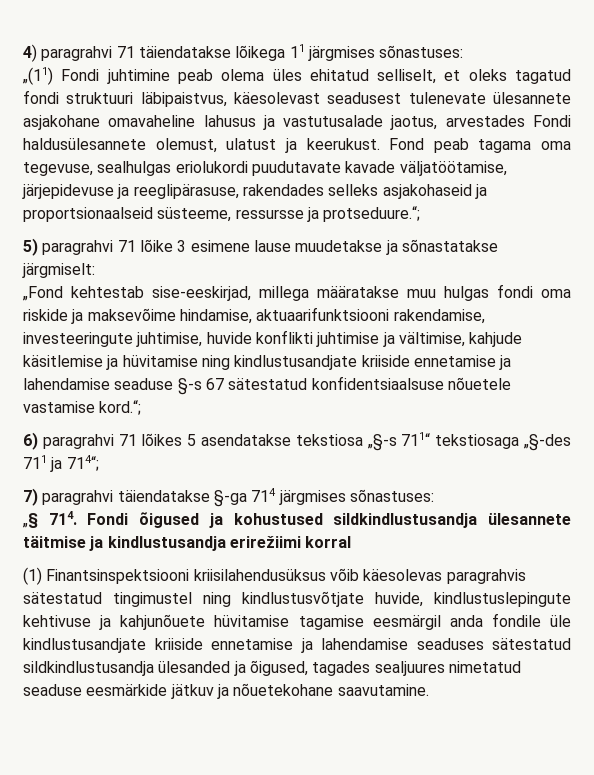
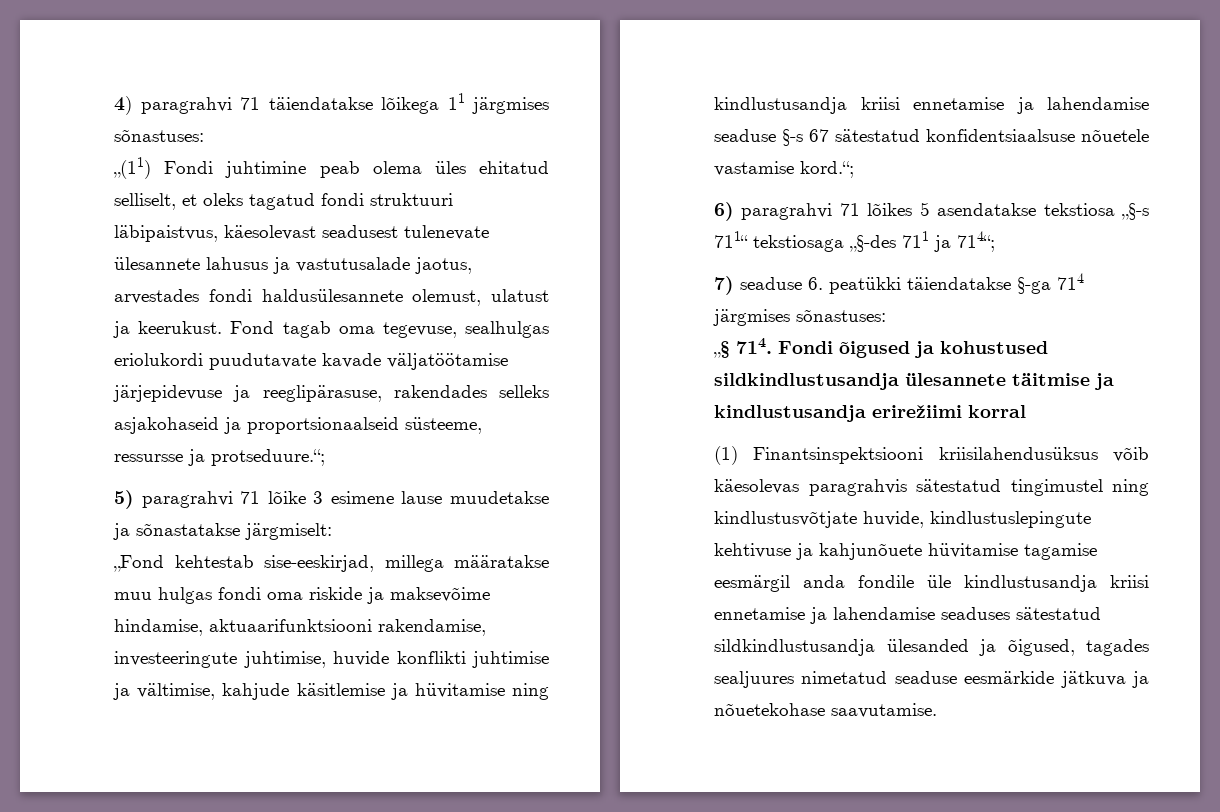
[23,115,196,130] asjakohane omavaheline -> (200, 263) none
[533,115,571,127] Fondi -> [208,289,252,302] fondi
[433,138,532,153] peab tagama -> [282,321,331,338] tagab
[399,161,507,176] väljatöötamise, -> [387,353,508,370] väljatöötamise
[234,355,410,370] kindlustusandjate kriiside -> [714,97,900,114] kindlustusandja kriisi
[42,490,114,505] paragrahvi -> [740,277,901,294] seaduse 6. peatükki
[23,638,203,653] kindlustusandjate kriiside -> [964,575,1149,592] kindlustusandja kriisi
[170,683,429,699] jätkuv ja nõuetekohane saavutamine. -> [1060,671,1149,688] [714,703,937,718] jätkuva ja nõuetekohase saavutamise.

